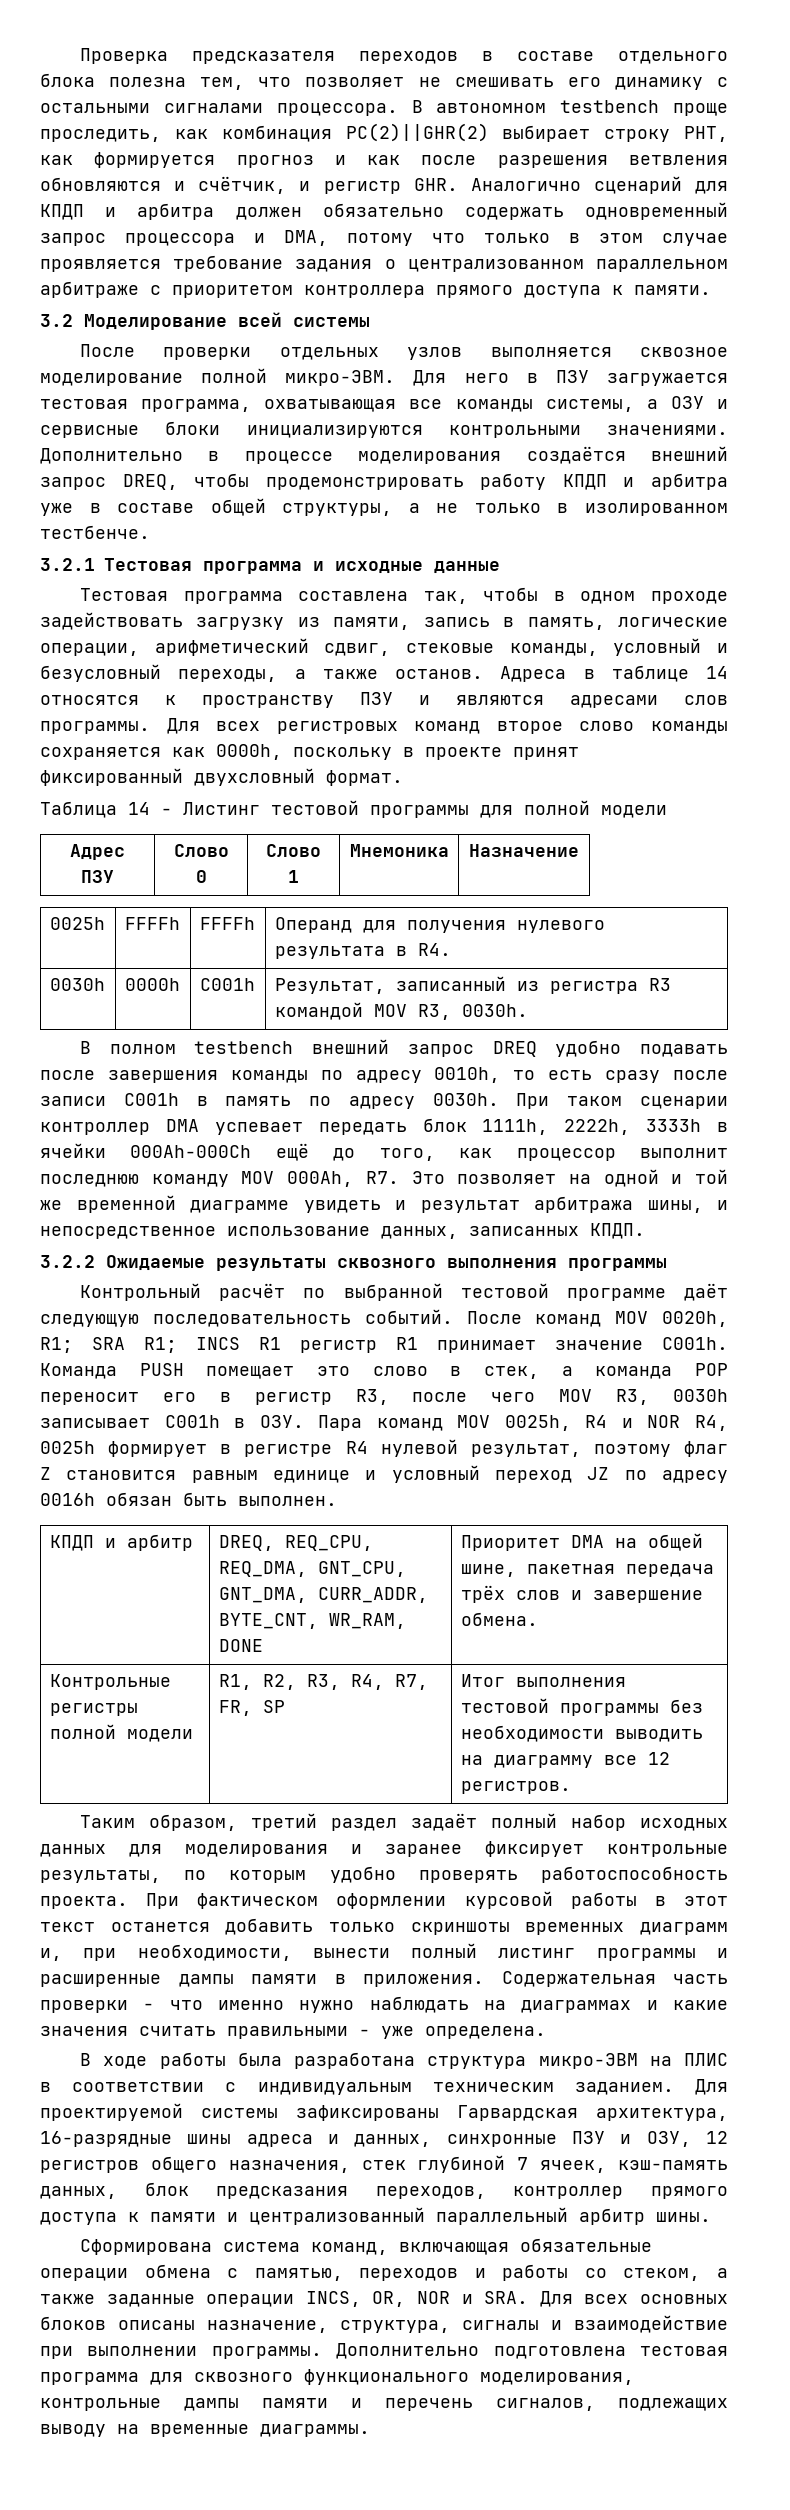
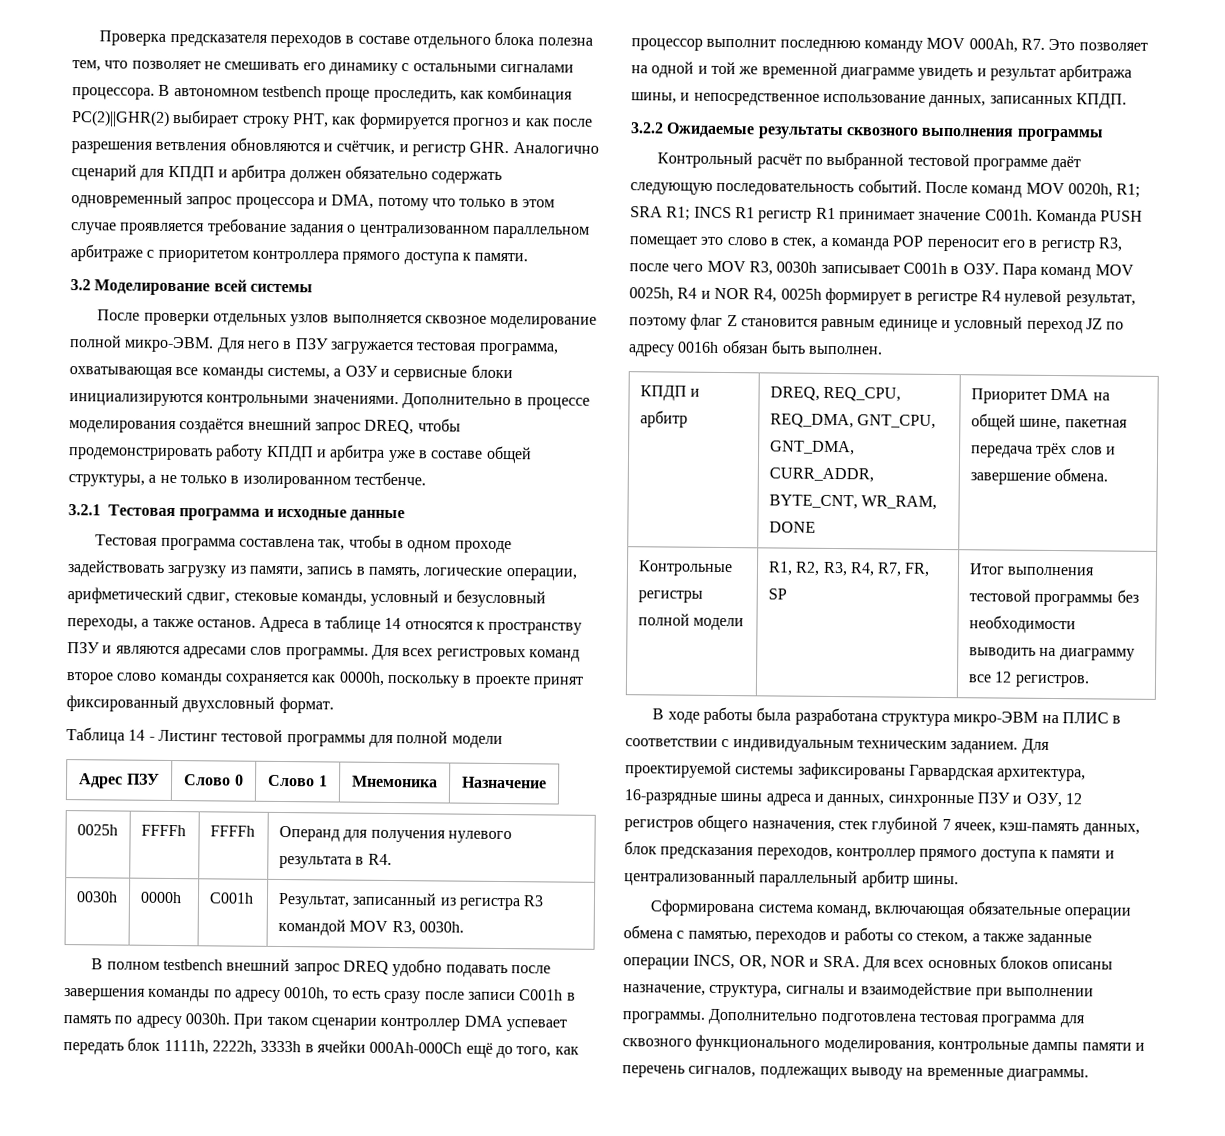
[80,1813,728,1831] [40,1841,728,1857] [40,1866,728,1883] [40,1891,728,1909] [40,1918,729,1935] [40,1943,728,1961] [40,1971,728,1987] [40,1996,728,2013] [40,2026,546,2039] // Таким образом, третий раздел задаёт полный набор исходных данных для моделирования и заранее фиксирует контрольные результаты, по которым удобно проверять работоспособность проекта. При фактическом оформлении курсовой работы в этот текст останется добавить только скриншоты временных диаграмм и, при необходимости, вынести полный листинг программы и расширенные дампы памяти в приложения. Содержательная часть проверки - что именно нужно наблюдать на диаграммах и какие значения считать правильными - уже определена. -> (1090, 681) none

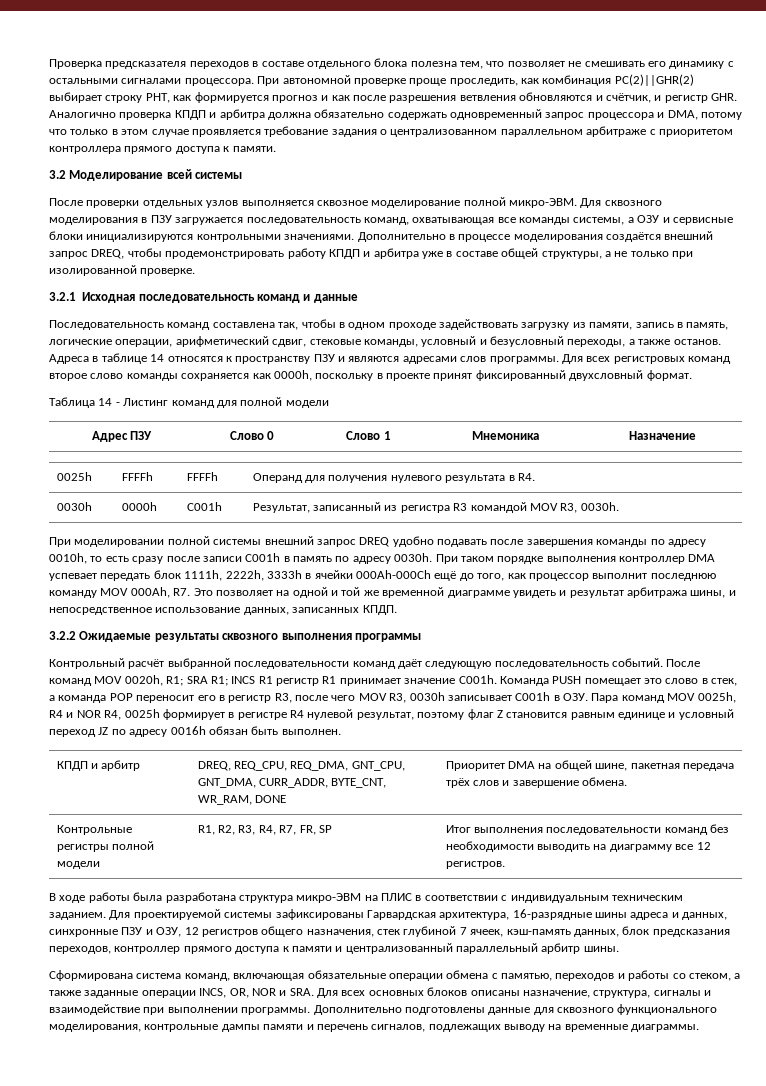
[158,84,322,98] В автономном testbench -> [257,75,406,86] При автономной проверке
[71,164,342,183] сценарий для КПДП и арбитра должен -> [119,109,311,120] проверка КПДП и арбитра должна
[246,340,280,349] него -> [604,200,662,206] [49,217,138,225] сквозного моделирования
[416,342,559,356] тестовая программа, -> [246,217,409,225] последовательность команд,
[230,471,426,489] [68,504,347,521] в изолированном тестбенче. // 3.2.1 Тестовая программа и исходные -> [672,251,693,259] [49,265,196,276] [49,292,311,303] при изолированной проверке. // 3.2.1 Исходная последовательность команд и
[95,534,236,551] Тестовая программа -> [49,320,211,330] Последовательность команд
[221,729,366,747] тестовой программы -> [171,400,215,408] команд
[91,958,224,971] В полном testbench -> [49,536,262,547] При моделировании полной системы
[310,1017,377,1030] сценарии -> [497,556,616,564] порядке выполнения
[805,151,1049,171] по выбранной тестовой программе -> [167,658,396,669] выбранной последовательности команд
[968,589,1114,607] тестовой программы -> [546,827,708,835] последовательности команд
[820,1012,1057,1028] подготовлена тестовая программа -> [404,1007,531,1015] подготовлены данные

